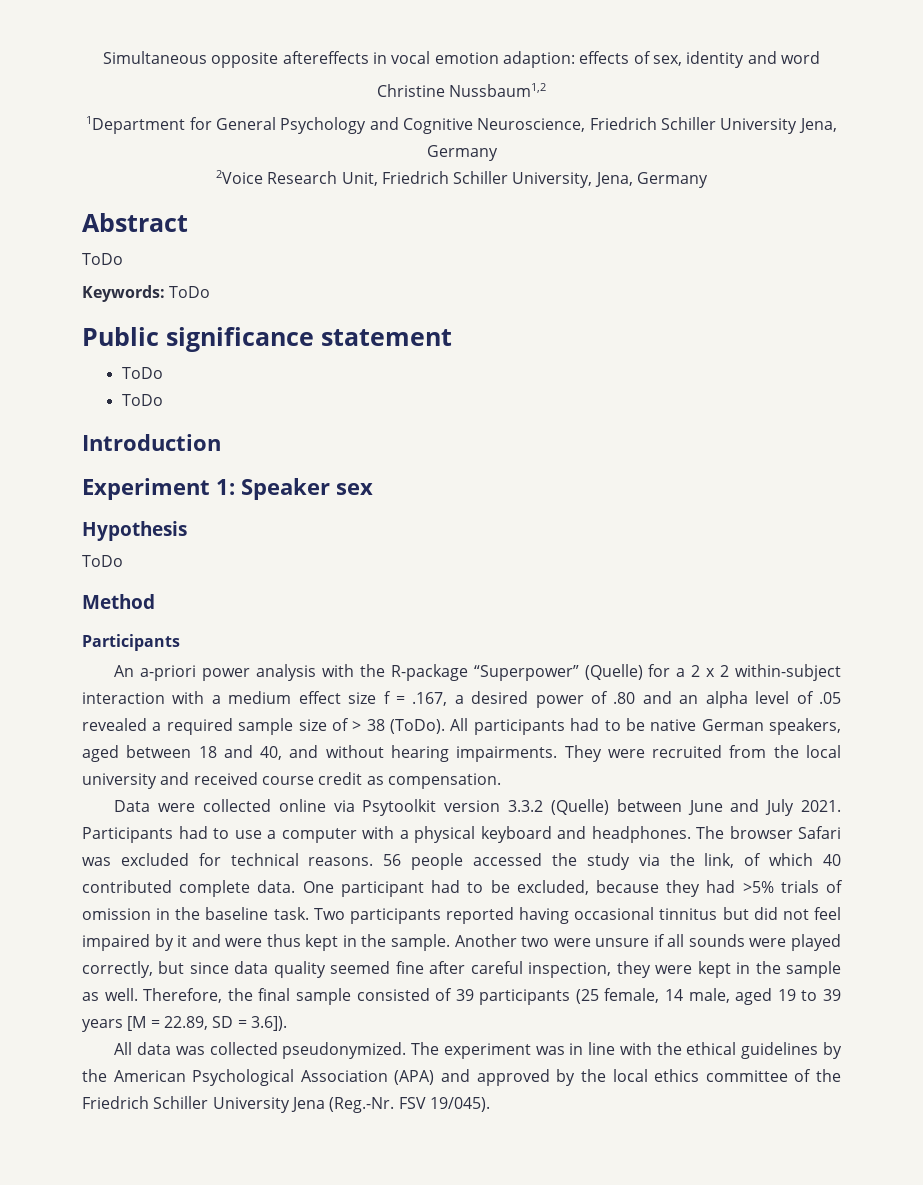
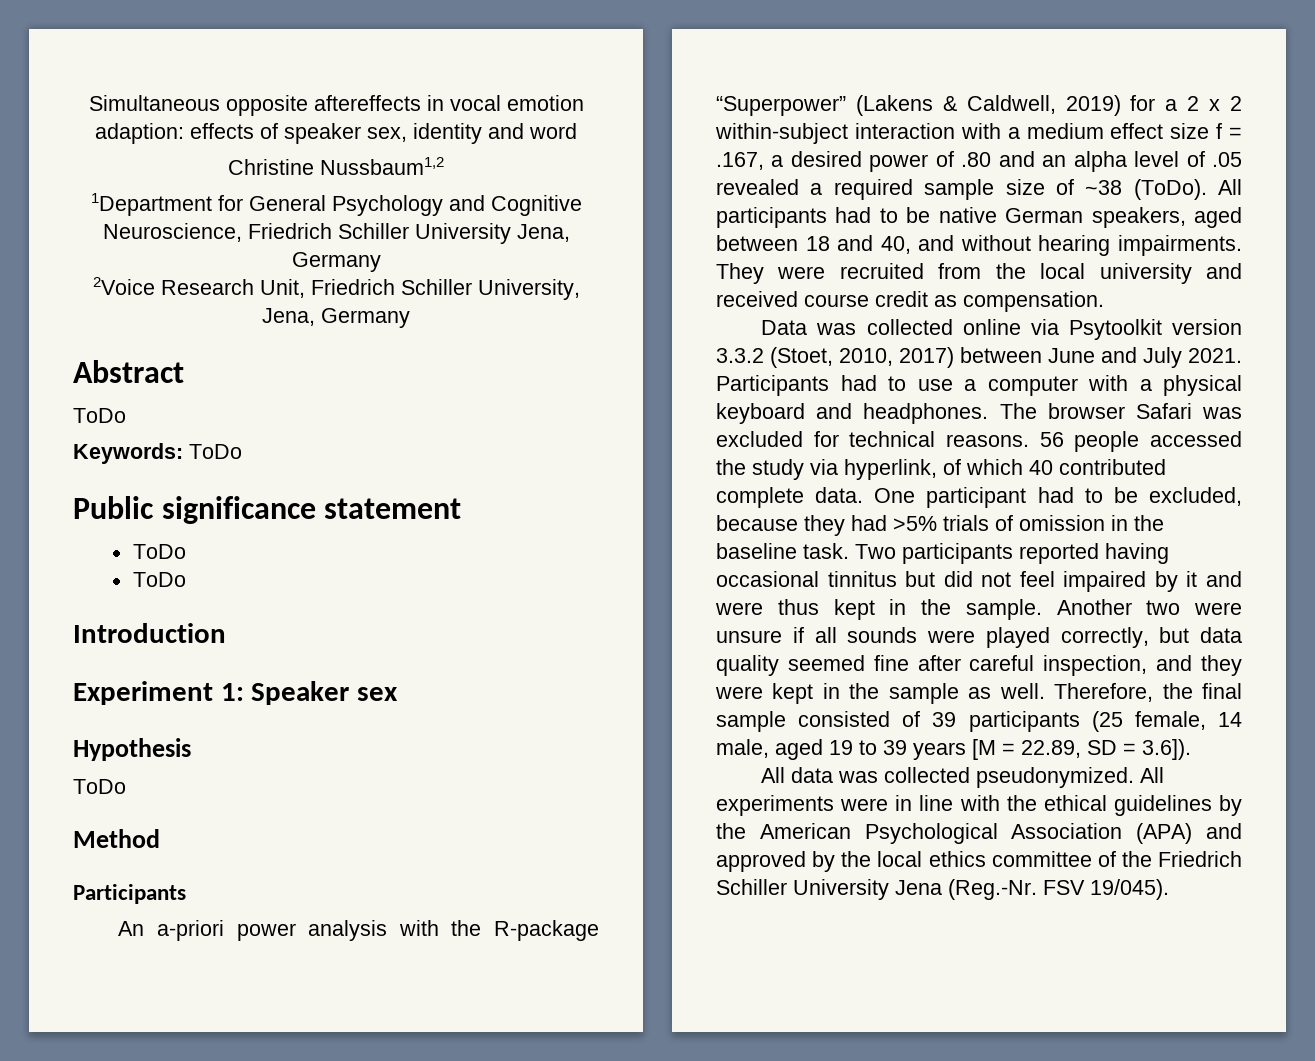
(651, 57) none -> [284,123,361,144] speaker
[584,664,643,680] (Quelle) -> [855,95,1121,116] (Lakens & Caldwell, 2019)
[352,719,385,731] > 38 -> [1085,180,1123,195] ~38
[158,803,196,812] were -> [816,323,857,335] was
[550,799,609,815] (Quelle) -> [770,347,954,368] (Stoet, 2010, 2017)
[669,853,735,868] the link, -> [844,459,937,480] hyperlink,
[189,962,229,974] since -> (1190, 635) none
(612, 970) none -> [1156,655,1193,671] and
[411,1042,565,1059] The experiment was -> [1140,767,1165,783] [716,795,889,816] All experiments were

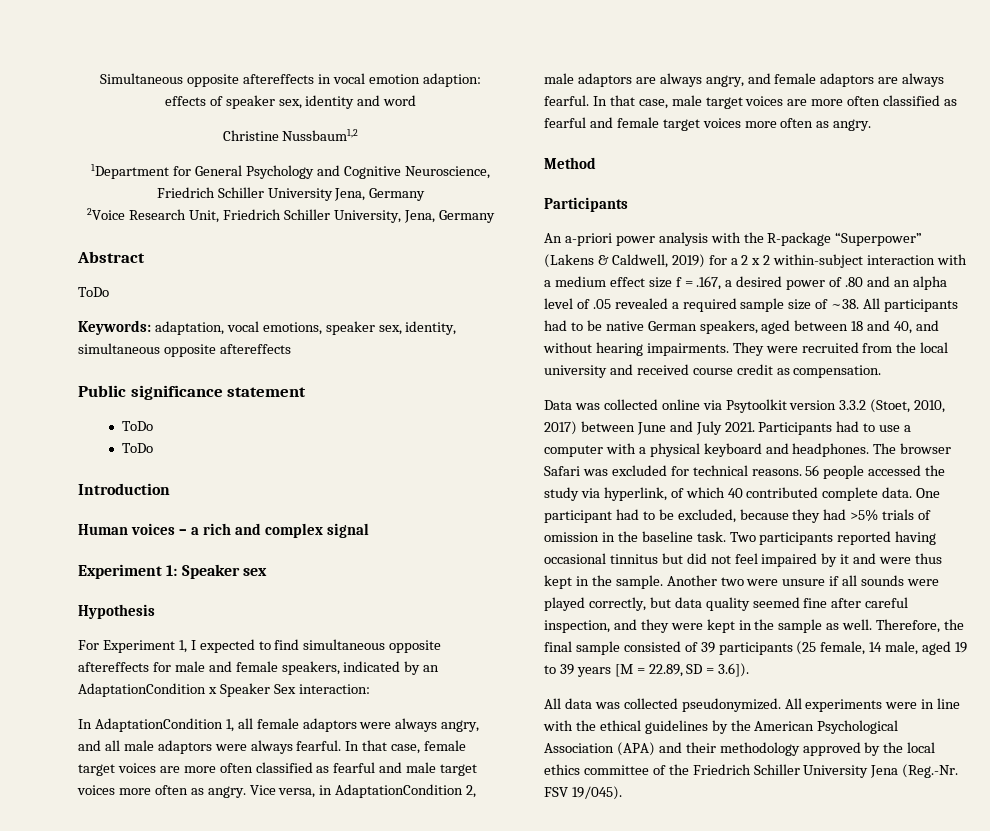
[189,444,242,459] ToDo -> [154,321,457,335] [78,343,291,357] adaptation, vocal emotions, speaker sex, identity, simultaneous opposite aftereffects
(226, 633) none -> [78,523,370,538] // Human voices – a rich and complex signal
[73,779,126,794] ToDo -> [78,639,442,653] [78,661,440,675] [78,683,370,697] [78,718,480,732] [78,740,467,754] [78,762,478,776] [77,784,477,798] [544,73,945,87] [544,95,958,109] [544,117,872,131] For Experiment 1, I expected to find simultaneous opposite aftereffects for male and female speakers, indicated by an AdaptationCondition x Speaker Sex interaction: // In AdaptationCondition 1, all female adaptors were always angry, and all male adaptors were always fearful. In that case, female target voices are more often classified as fearful and male target voices more often as angry. Vice versa, in AdaptationCondition 2, male adaptors are always angry, and female adaptors are always fearful. In that case, male target voices are more often classified as fearful and female target voices more often as angry.
[1085,179,1207,200] ~38 (ToDo). -> [831,299,860,309] ~38.
(1242, 831) none -> [685,742,800,756] their methodology

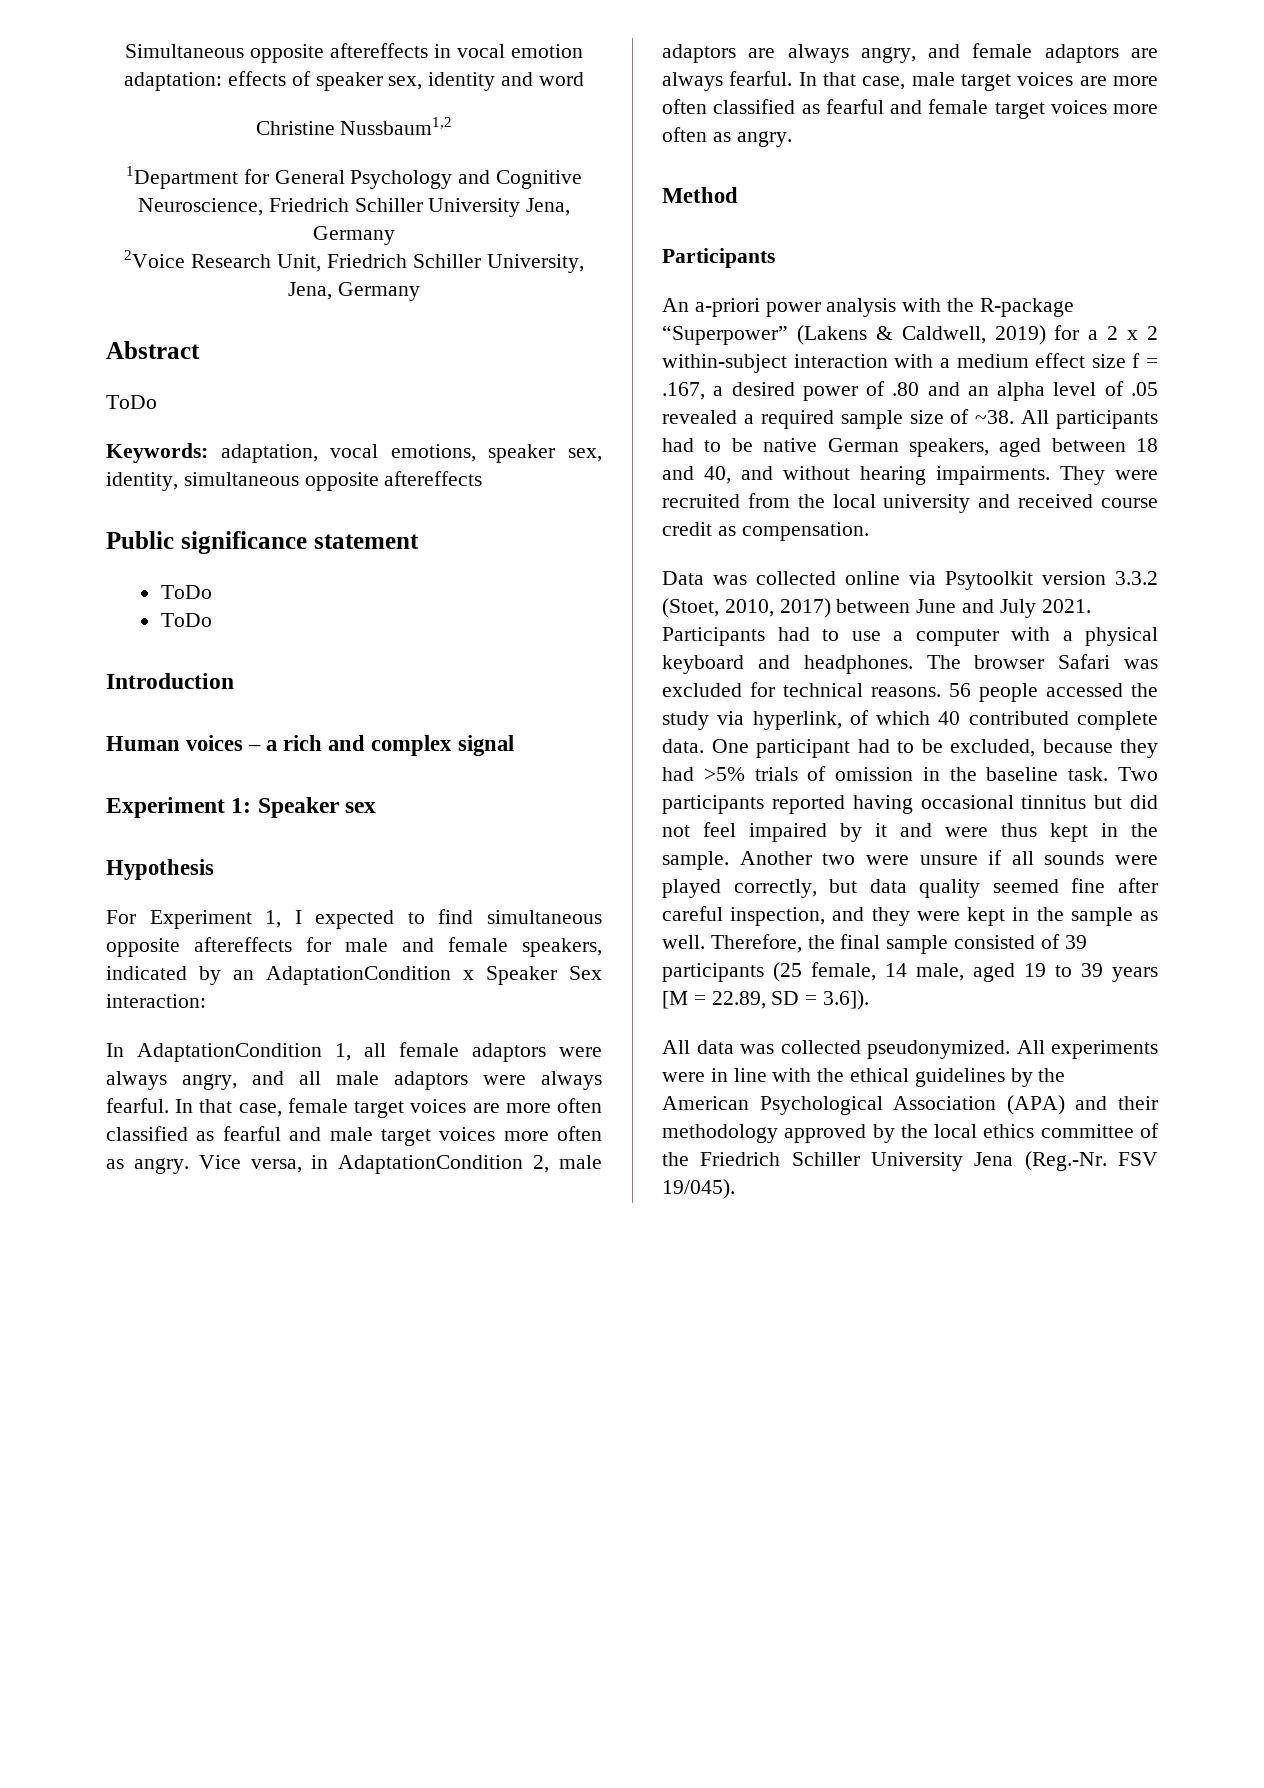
[422,73,481,87] adaption: -> [124,72,223,91] adaptation:

